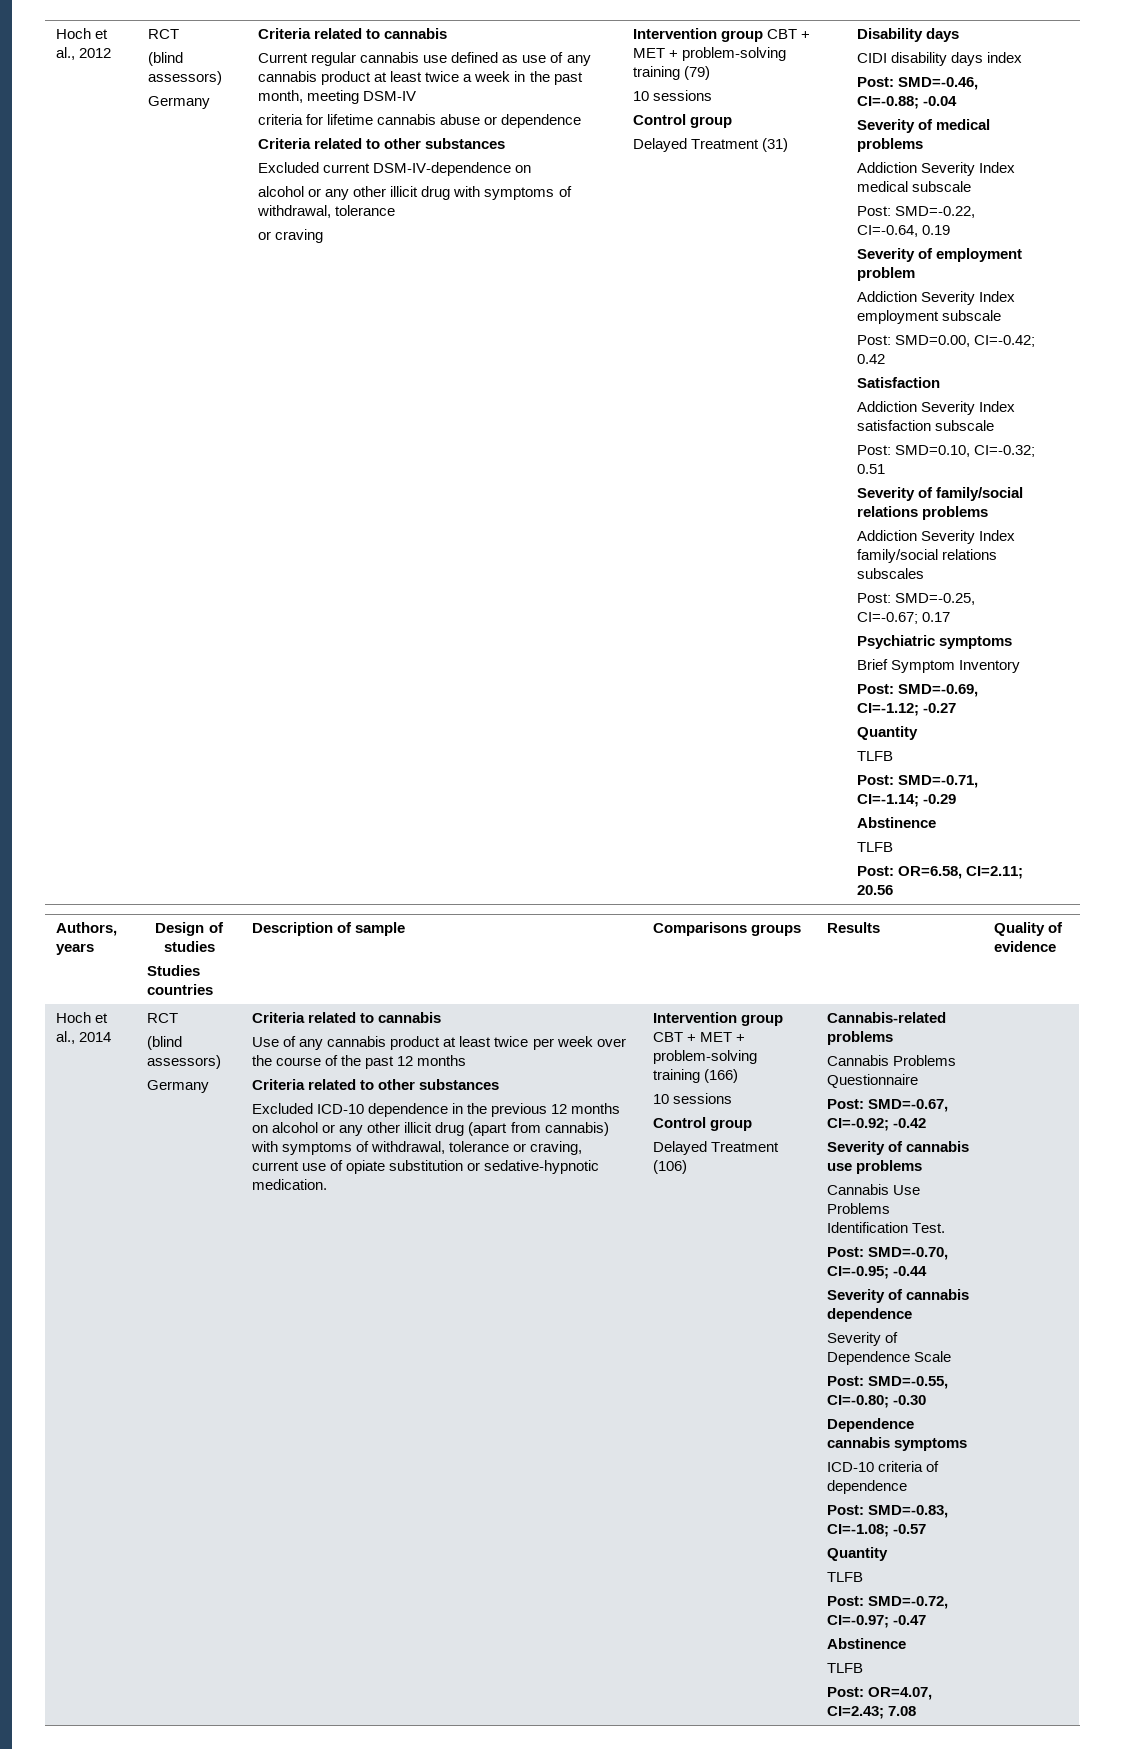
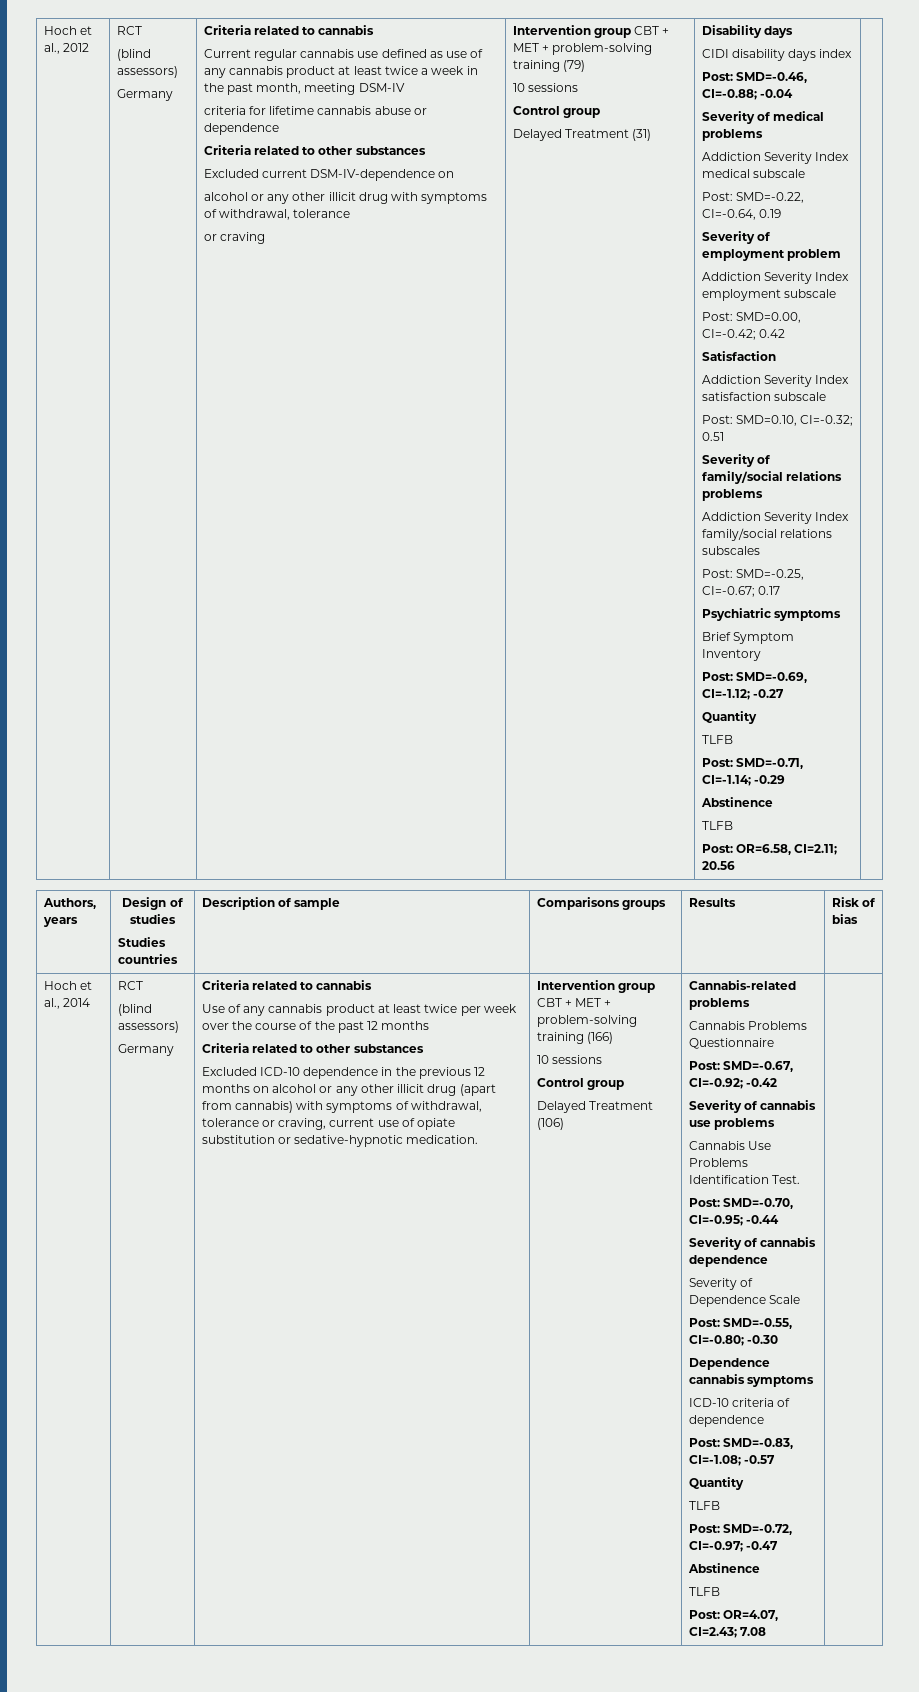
[994,922,1064,936] [994,941,1057,952] Quality of evidence -> [831,897,875,907] [831,914,858,924] Risk of bias

